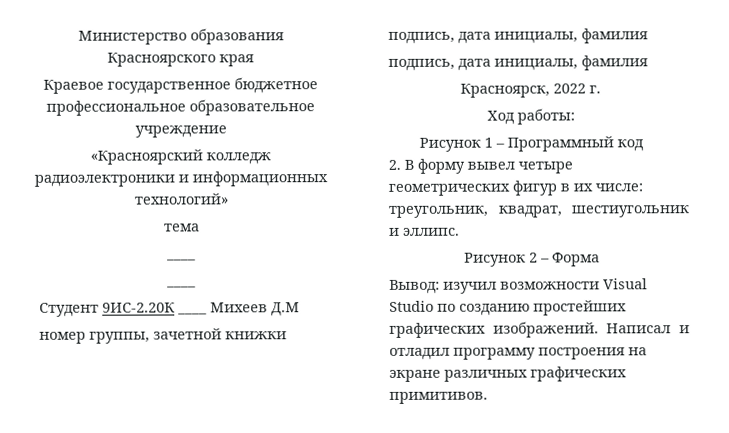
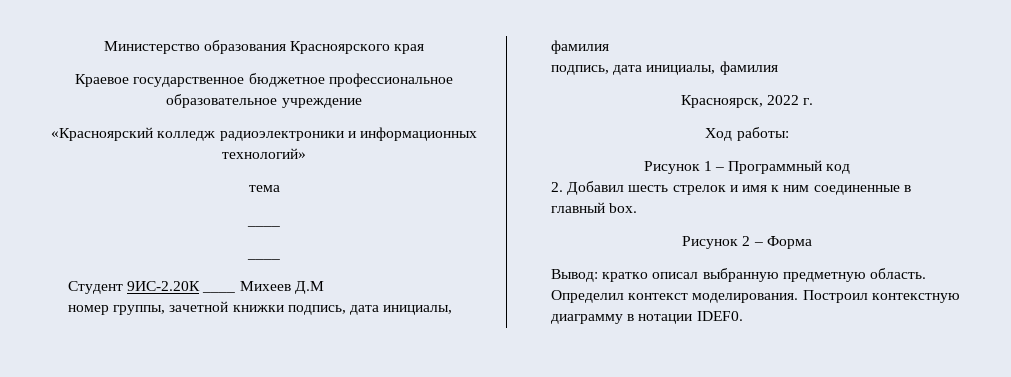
[404,158,574,174] [388,180,644,196] [388,205,690,218] [389,227,461,236] В форму вывел четыре геометрических фигур в их числе: треугольник, квадрат, шестиугольник и эллипс. -> [567,181,911,195] [551,202,638,213] Добавил шесть стрелок и имя к ним соединенные в главный box.
[443,278,649,294] [389,300,628,316] [389,321,690,338] [389,347,648,360] [389,366,628,382] [389,391,489,404] изучил возможности Visual Studio по созданию простейших графических изображений. Написал и отладил программу построения на экране различных графических примитивов. -> [602,268,926,282] [551,290,960,303] [551,311,743,324] кратко описал выбранную предметную область. Определил контекст моделирования. Построил контекстную диаграмму в нотации IDEF0.

